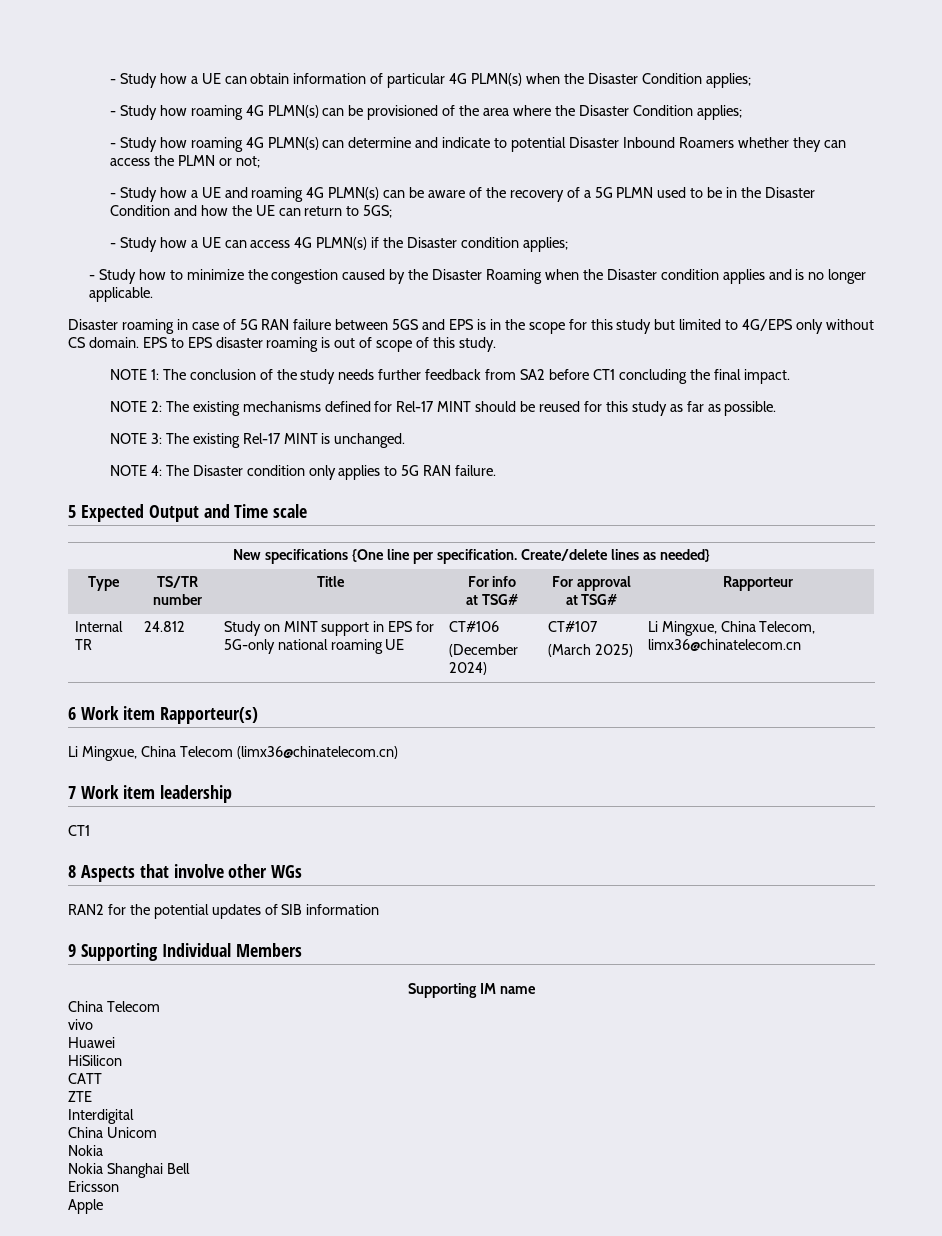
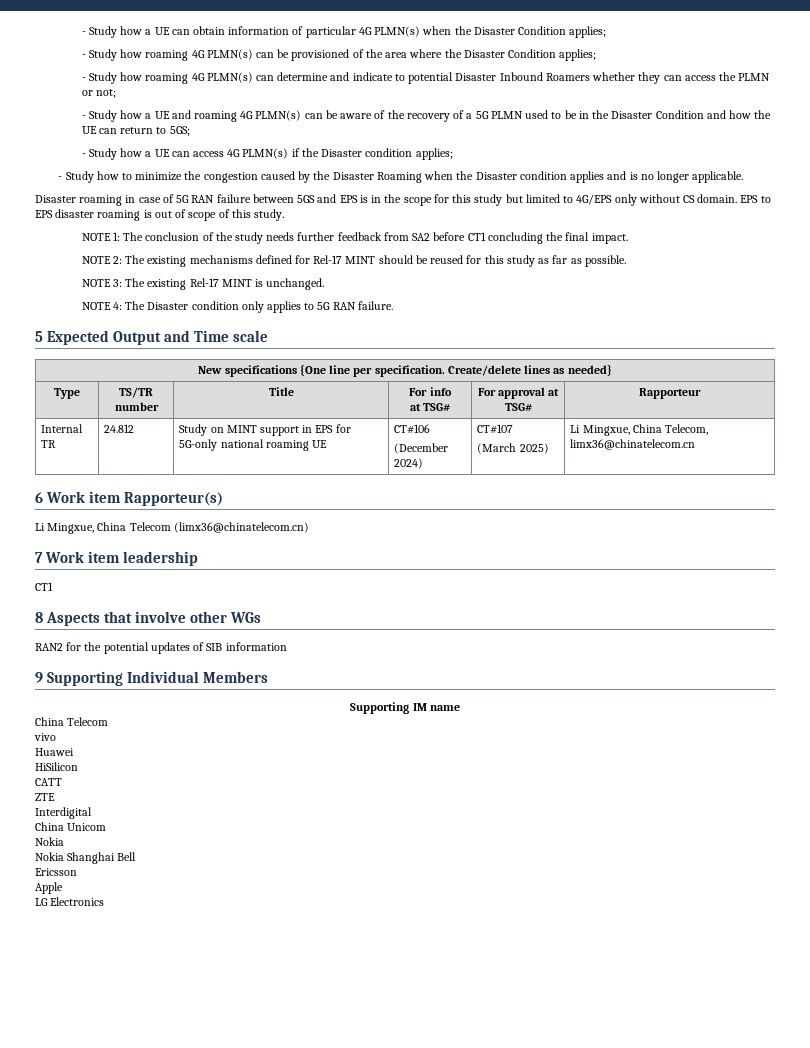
(103, 1206) none -> [35,897,105,906] // LG Electronics

